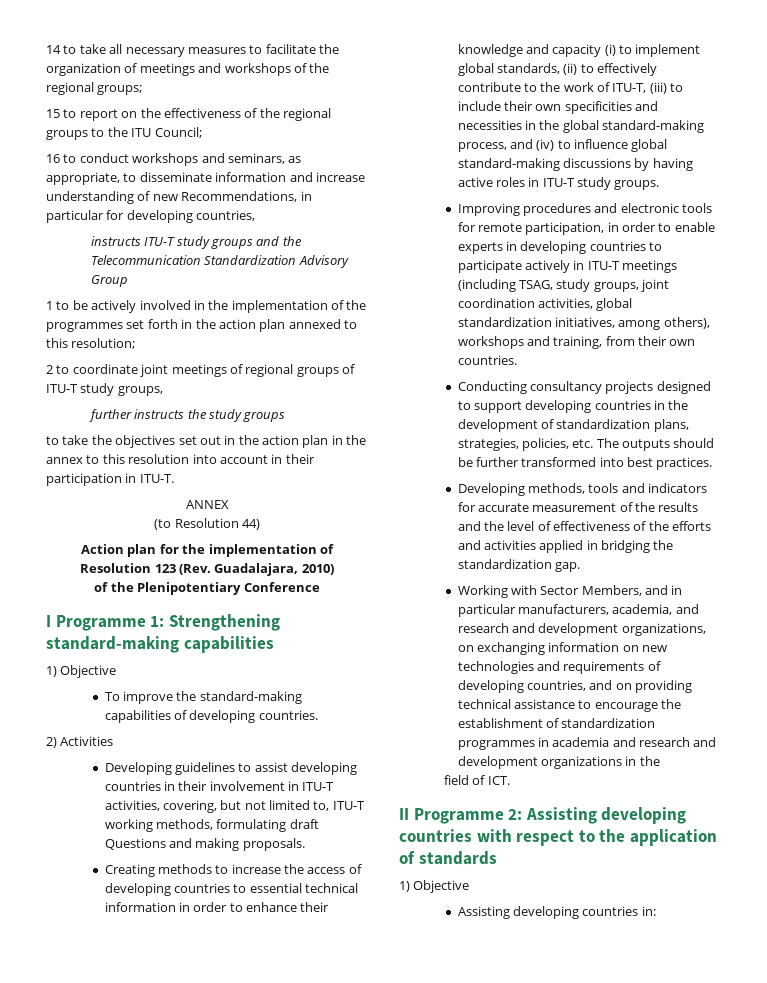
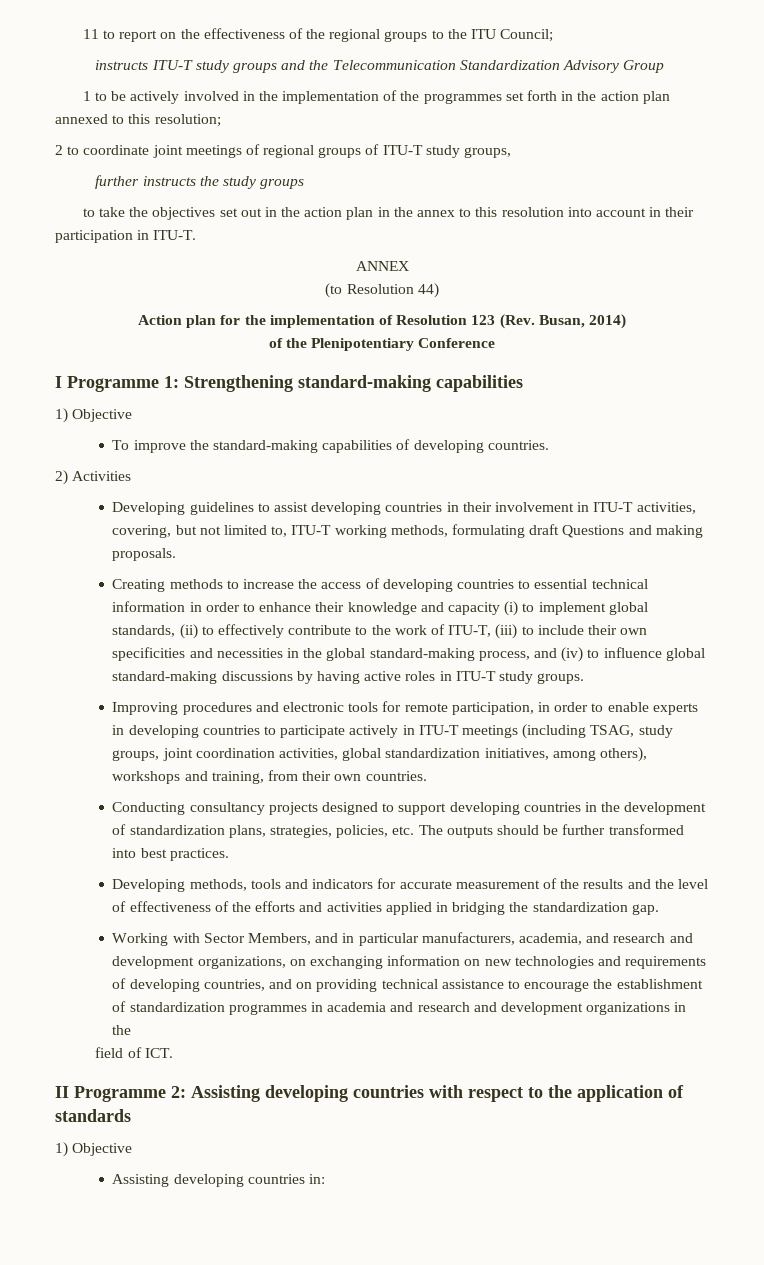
[46,44,339,57] [46,63,330,76] [46,82,143,95] [46,109,60,118] 14 to take all necessary measures to facilitate the organization of meetings and workshops of the regional groups; // 15 -> [82,29,99,39] 11
[46,153,302,166] [46,172,365,185] [46,191,312,204] [46,210,256,223] // 16 to conduct workshops and seminars, as appropriate, to disseminate information and increase understanding of new Recommendations, in particular for developing countries, -> (554, 35) none
[214,563,334,576] Guadalajara, 2010) -> [538,314,626,329] Busan, 2014)

